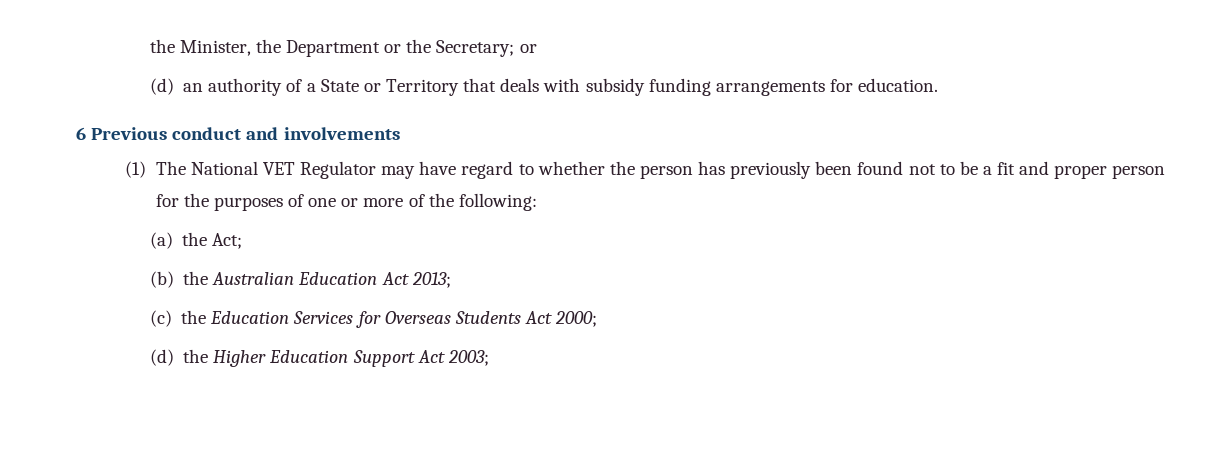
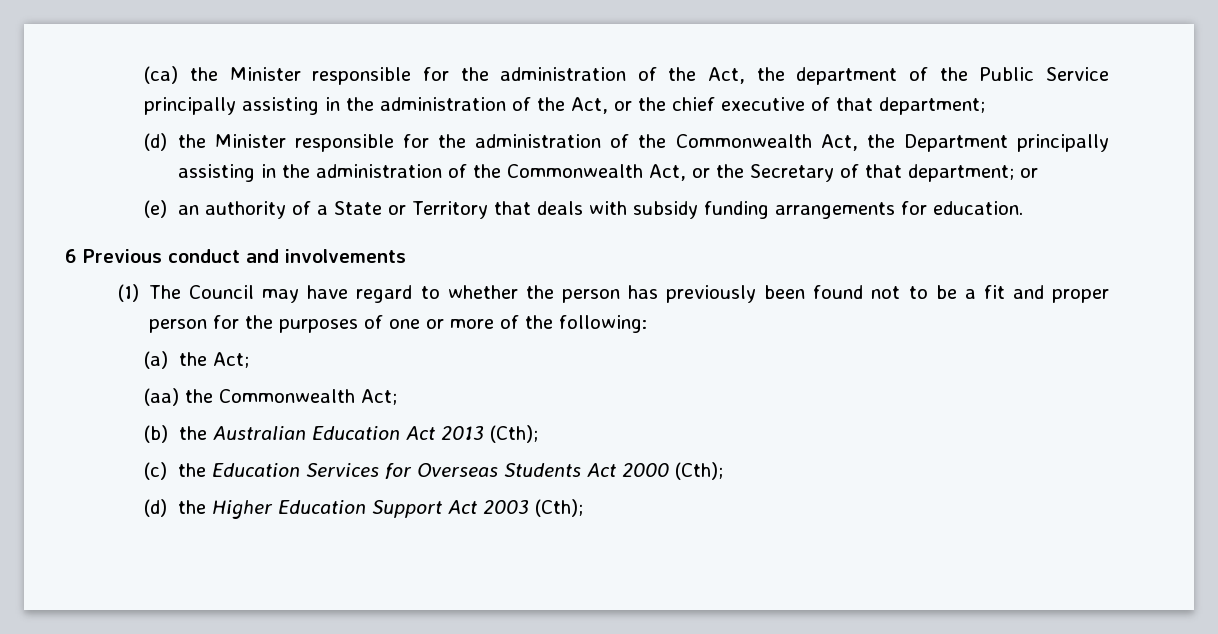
[149,39,515,57] the Minister, the Department or the Secretary; -> [144,66,1109,85] [144,97,986,115] [144,133,1110,152] [177,164,1014,182] (ca) the Minister responsible for the administration of the Act, the department of the Public Service principally assisting in the administration of the Act, or the chief executive of that department; // (d) the Minister responsible for the administration of the Commonwealth Act, the Department principally assisting in the administration of the Commonwealth Act, or the Secretary of that department;
[149,78,174,95] (d) -> [144,200,168,218] (e)
[190,161,377,179] National VET Regulator -> [189,285,255,299] Council
(243, 241) none -> [144,388,398,406] // (aa) the Commonwealth Act;
[411,272,451,288] 2013; -> [440,425,538,443] 2013 (Cth);
[555,311,598,327] 2000; -> [621,462,723,480] 2000 (Cth);
[447,350,489,366] 2003; -> [482,499,583,517] 2003 (Cth);

